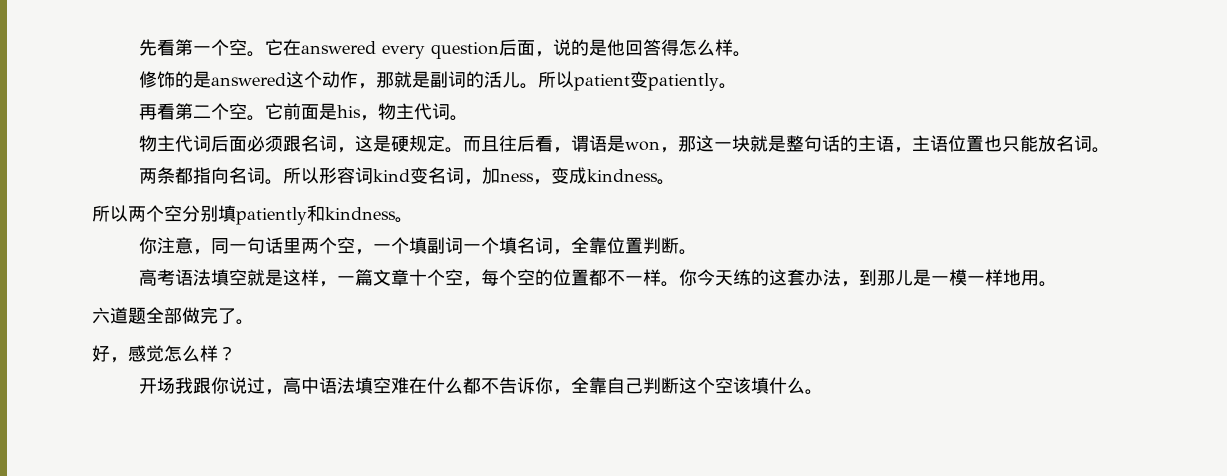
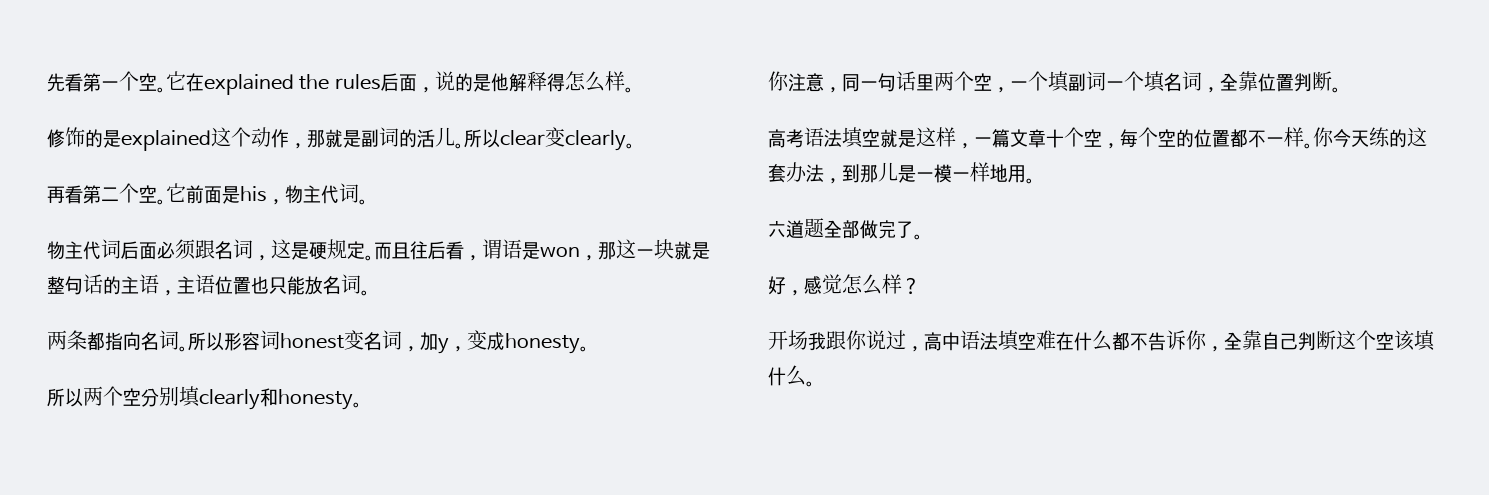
[300,41,499,59] answered every question -> [204,74,381,95] explained the rules
[624,39,661,56] 回答 -> [508,71,547,92] 解释
[210,73,286,86] answered -> [121,130,211,151] explained
[573,71,719,91] patient变patiently -> [500,127,626,151] clear变clearly
[372,169,410,182] kind -> [280,333,344,349] honest
[499,167,658,185] ness，变成kindness -> [438,330,580,354] y，变成honesty
[236,205,396,225] patiently和kindness -> [199,388,353,410] clearly和honesty

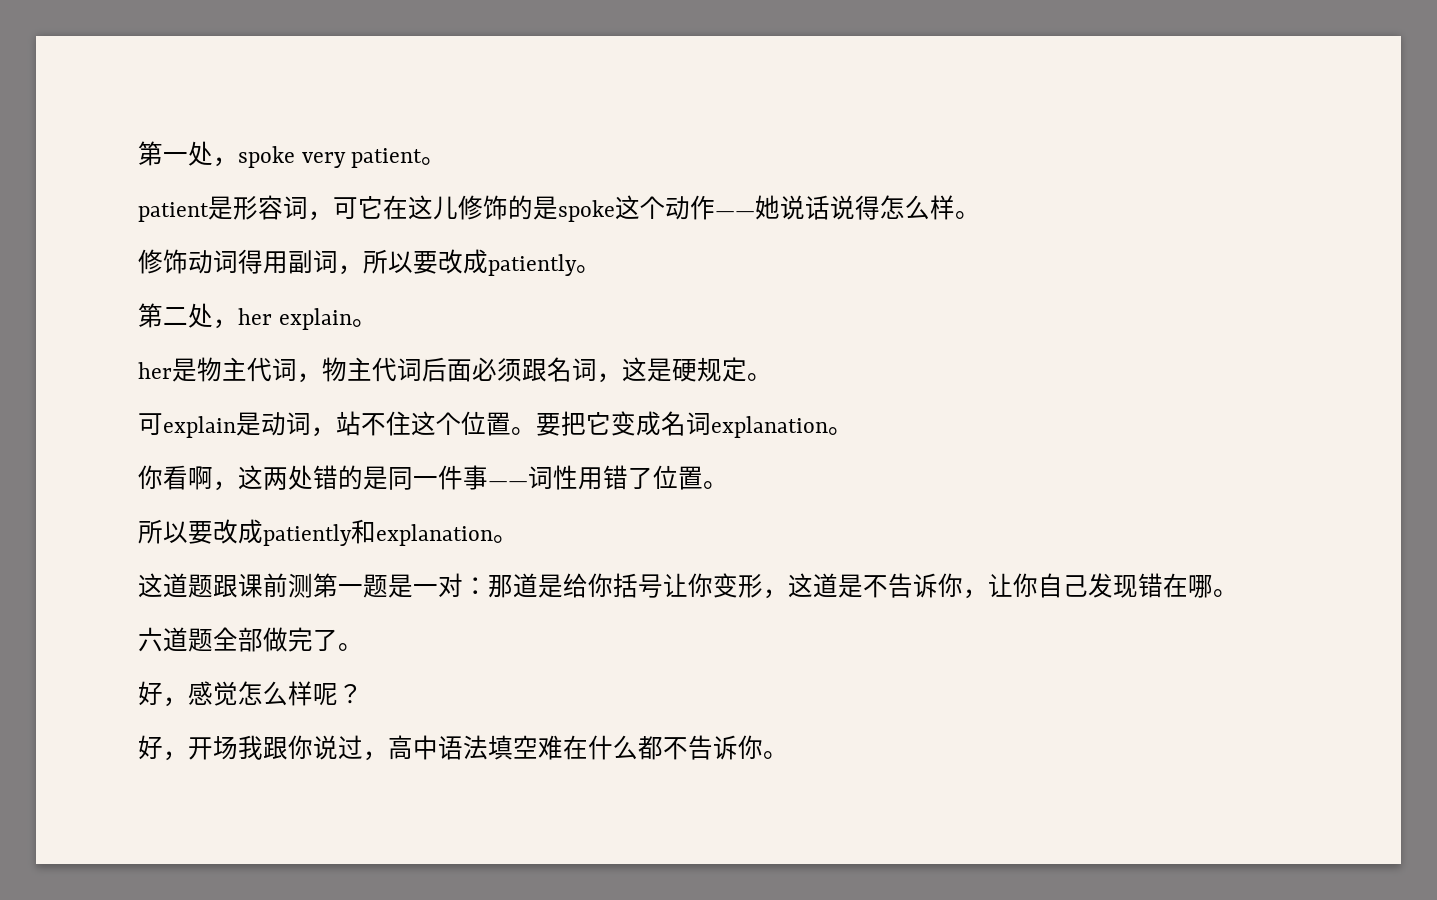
[47,71,634,95] [47,127,635,151] [47,183,368,205] 先看第一个空。它在explained the rules后面，说的是他解释得怎么样。 // 修饰的是explained这个动作，那就是副词的活儿。所以clear变clearly。 // 再看第二个空。它前面是his，物主代词。 // -> [138,141,447,168] [138,195,980,222] [138,249,601,276] [138,303,377,330] [138,357,322,383] 第一处，spoke very patient。 // patient是形容词，可它在这儿修饰的是spoke这个动作——她说话说得怎么样。 // 修饰动词得用副词，所以要改成patiently。 // 第二处，her explain。 // her是物主代词，
[374,239,710,261] [47,274,370,296] [47,330,589,354] [47,386,362,410] [768,71,1341,93] [768,127,1427,149] [768,162,1026,184] 而且往后看，谓语是won，那这一块就是整句话的主语，主语位置也只能放名词。 // 两条都指向名词。所以形容词honest变名词，加y，变成honesty。 // 所以两个空分别填clearly和honesty。 // 你注意，同一句话里两个空，一个填副词一个填名词，全靠位置判断。 // 高考语法填空就是这样，一篇文章十个空，每个空的位置都不一样。你今天练的这套办法，到那儿是一模一样地用 -> [138,411,853,438] [138,465,728,491] [138,519,518,546] [138,573,1213,599] // 可explain是动词，站不住这个位置。要把它变成名词explanation。 // 你看啊，这两处错的是同一件事——词性用错了位置。 // 所以要改成patiently和explanation。 // 这道题跟课前测第一题是一对：那道是给你括号让你变形，这道是不告诉你，让你自己发现错在哪
(902, 284) none -> [313,683,338,706] 呢
(920, 286) none -> [138,735,188,761] 好，
[1206,330,1436,352] [768,365,806,386] ，全靠自己判断这个空该填什么 -> (763, 747) none

